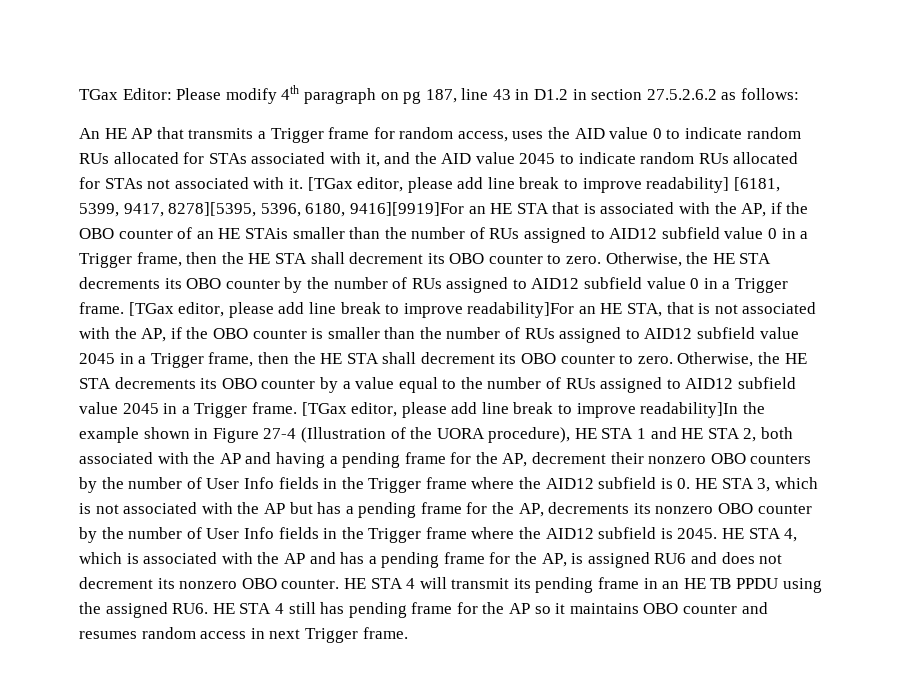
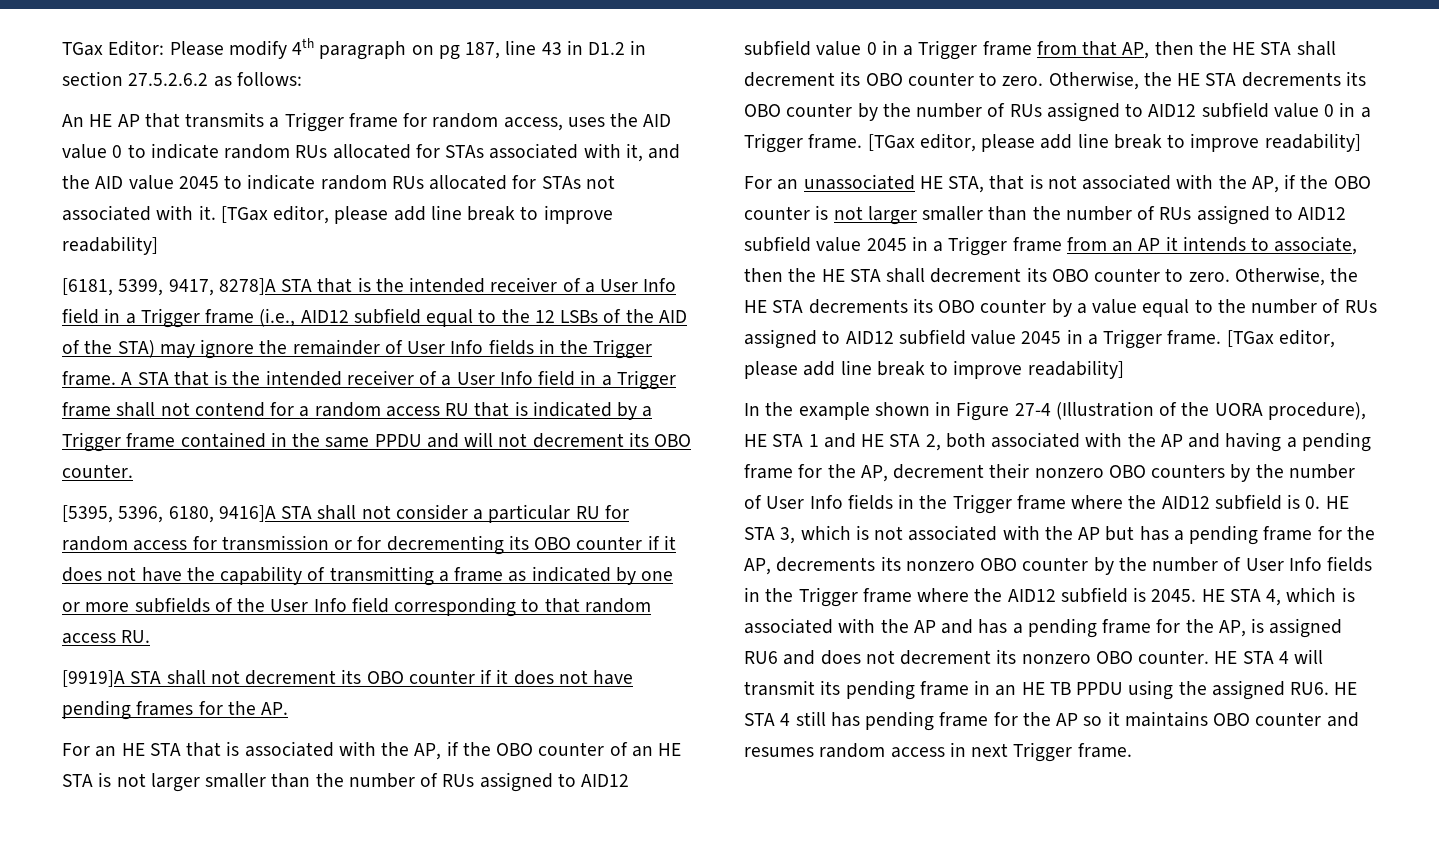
(730, 185) none -> (158, 245) //
[168,202,464,217] 8278][5395, 5396, 6180, 9416][9919]For -> [218,277,677,295] [62,308,687,328] [62,339,653,359] [62,370,676,390] [62,401,653,420] [62,432,692,452] [62,464,133,478] [62,504,629,523] [62,535,676,555] [62,566,674,586] [62,597,651,617] [62,630,151,644] [62,669,634,687] [62,700,289,720] [62,743,90,756] 8278]A STA that is the intended receiver of a User Info field in a Trigger frame (i.e., AID12 subfield equal to the 12 LSBs of the AID of the STA) may ignore the remainder of User Info fields in the Trigger frame. A STA that is the intended receiver of a User Info field in a Trigger frame shall not contend for a random access RU that is indicated by a Trigger frame contained in the same PPDU and will not decrement its OBO counter. // [5395, 5396, 6180, 9416]A STA shall not consider a particular RU for random access for transmission or for decrementing its OBO counter if it does not have the capability of transmitting a frame as indicated by one or more subfields of the User Info field corresponding to that random access RU. // [9919]A STA shall not decrement its OBO counter if it does not have pending frames for the AP. // For
[244,228,288,239] STAis -> [62,772,200,792] STA is not larger
[136,252,182,267] frame, -> [982,41,1150,59] frame from that AP,
[467,302,596,318] readability]For an -> [1264,133,1361,152] [744,174,915,190] readability] // For an unassociated
(324, 333) none -> [833,206,917,225] not larger
[208,352,254,367] frame, -> [1012,236,1358,255] frame from an AP it intends to associate,
[640,402,739,418] readability]In -> [1027,360,1124,379] [744,403,760,416] readability] // In

